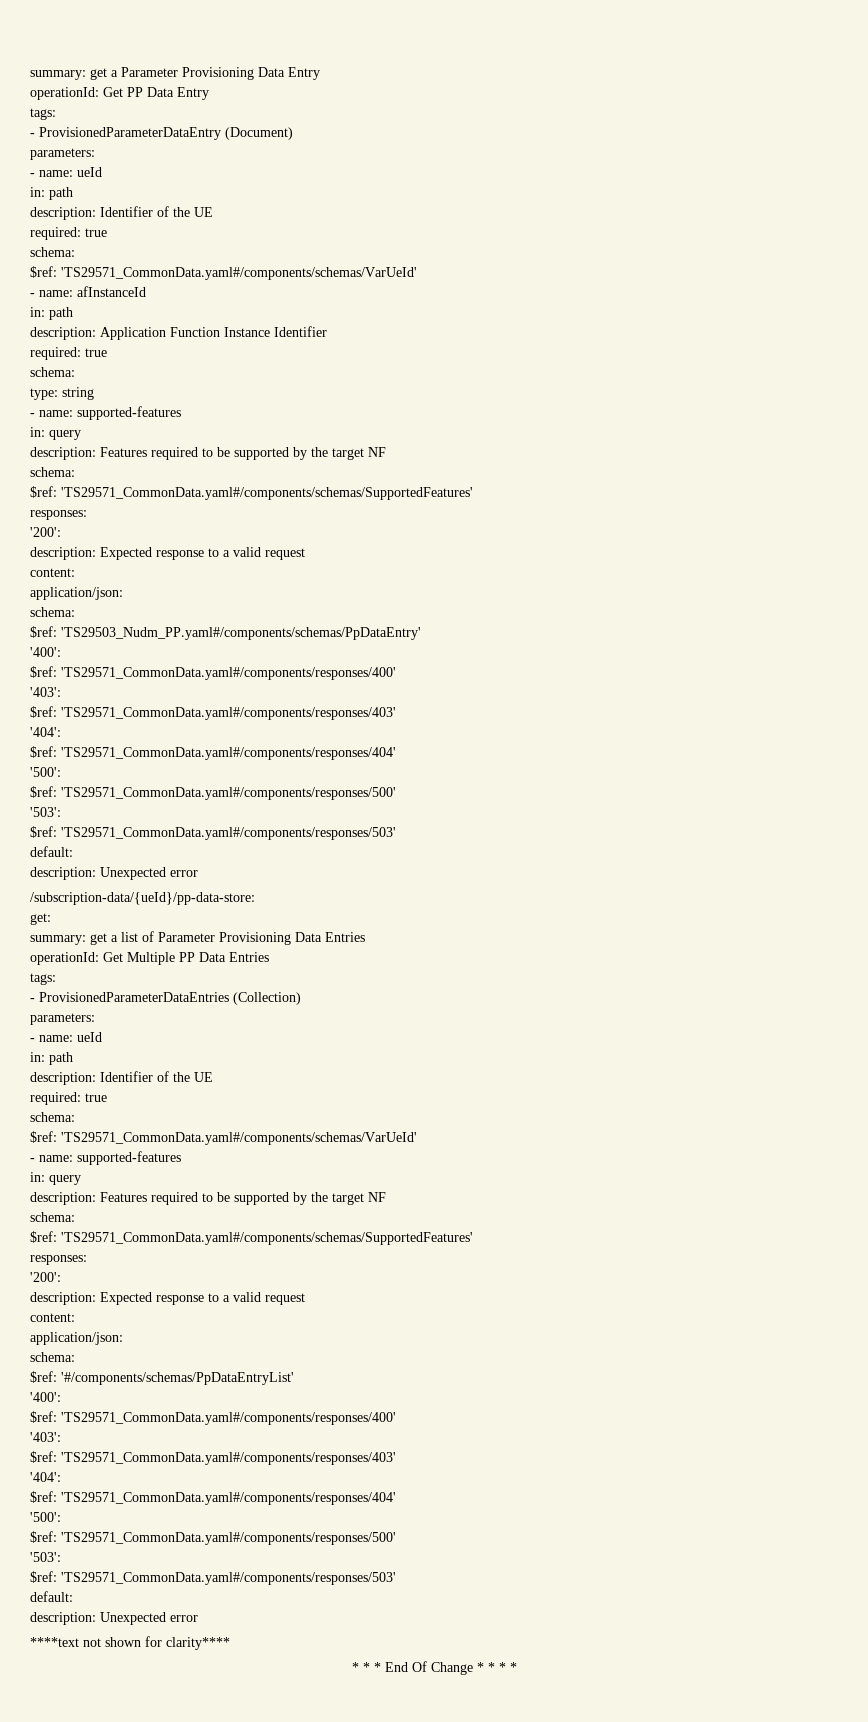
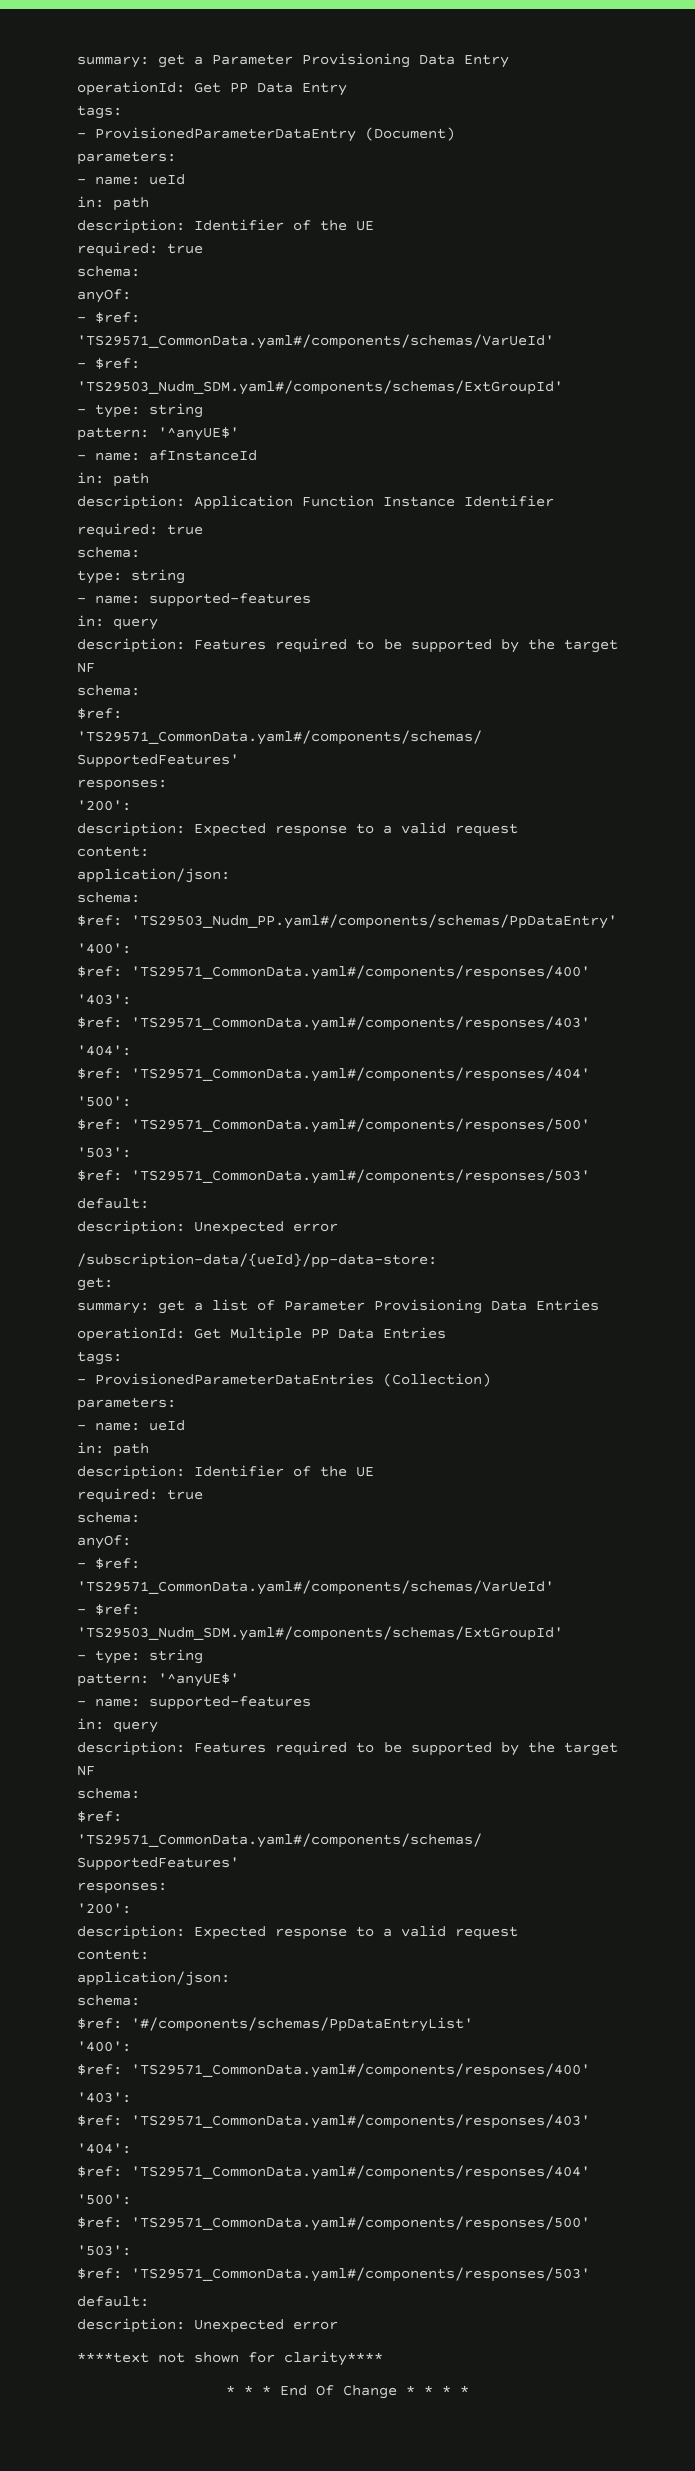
[30,266,417,280] $ref: 'TS29571_CommonData.yaml#/components/schemas/VarUeId' -> [77,289,131,303] [77,312,140,323] [77,334,554,349] [77,358,140,369] [77,380,563,395] [77,403,203,418] [77,427,239,441] anyOf: // - $ref: 'TS29571_CommonData.yaml#/components/schemas/VarUeId' // - $ref: 'TS29503_Nudm_SDM.yaml#/components/schemas/ExtGroupId' // - type: string // pattern: '^anyUE$'
[30,1131,417,1145] $ref: 'TS29571_CommonData.yaml#/components/schemas/VarUeId' -> [77,1535,131,1549] [77,1558,140,1569] [77,1580,554,1595] [77,1604,140,1615] [77,1626,563,1641] [77,1649,203,1664] [77,1673,239,1687] anyOf: // - $ref: 'TS29571_CommonData.yaml#/components/schemas/VarUeId' // - $ref: 'TS29503_Nudm_SDM.yaml#/components/schemas/ExtGroupId' // - type: string // pattern: '^anyUE$'

